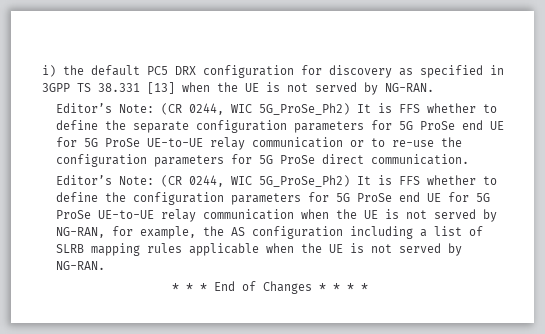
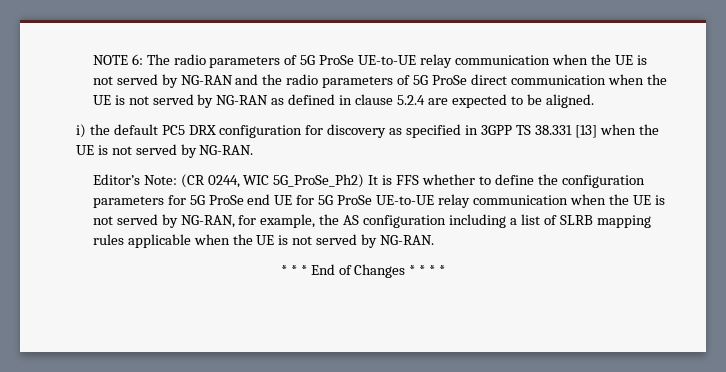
(42, 71) none -> [92,54,647,68] [92,74,667,88] [92,94,594,108] NOTE 6: The radio parameters of 5G ProSe UE-to-UE relay communication when the UE is not served by NG-RAN and the radio parameters of 5G ProSe direct communication when the UE is not served by NG-RAN as defined in clause 5.2.4 are expected to be aligned. //
[55,103,497,115] [55,120,504,133] [55,137,462,150] [55,154,469,167] // Editor’s Note: (CR 0244, WIC 5G_ProSe_Ph2) It is FFS whether to define the separate configuration parameters for 5G ProSe end UE for 5G ProSe UE-to-UE relay communication or to re-use the configuration parameters for 5G ProSe direct communication. -> (254, 150) none

